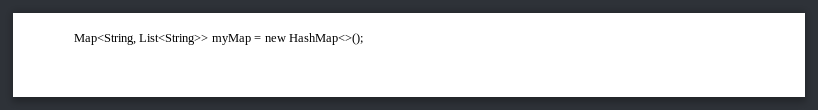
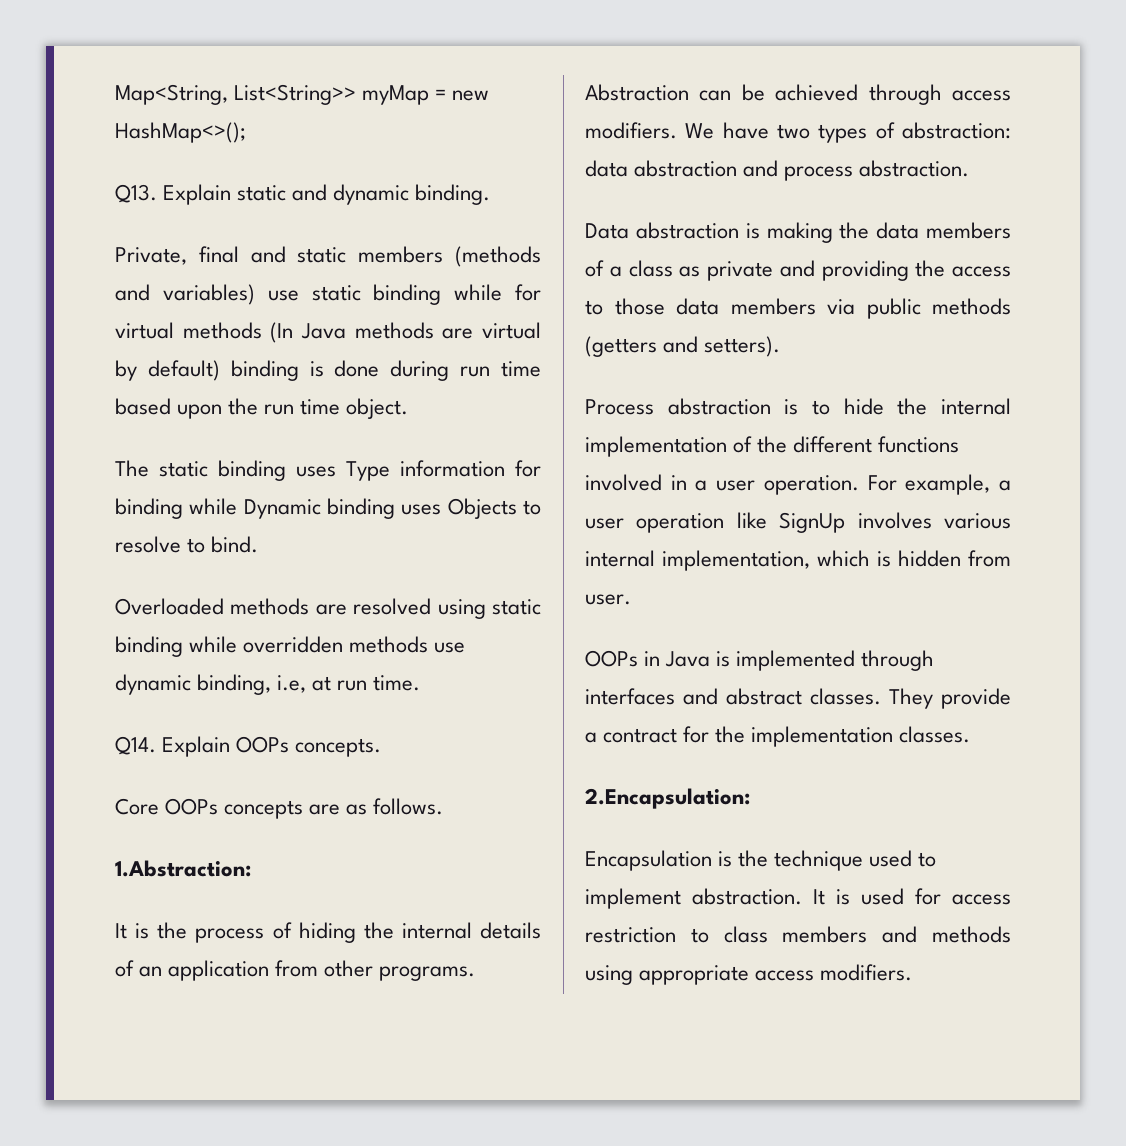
(363, 39) none -> [115,184,491,205] [115,246,541,267] [115,284,541,305] [115,322,541,343] [115,360,541,381] [115,398,409,419] [115,460,541,481] [115,498,541,519] [115,536,259,553] [115,598,541,619] [115,636,466,657] [115,674,421,695] [115,736,382,757] [115,798,444,819] [115,860,251,877] [115,922,541,943] [115,960,476,981] [585,84,1011,105] [585,122,1011,143] [585,160,970,181] [585,222,1011,243] [585,260,1011,281] [585,298,1011,319] [585,336,781,357] [585,398,1011,415] [585,436,960,457] [585,474,1011,495] [585,512,1011,533] [585,550,1011,571] [585,594,631,605] [585,650,935,671] [585,688,1011,709] [585,726,971,747] [585,788,750,809] [585,850,937,871] [585,888,1011,909] [585,926,1011,943] [585,964,913,985] // Q13. Explain static and dynamic binding. // Private, final and static members (methods and variables) use static binding while for virtual methods (In Java methods are virtual by default) binding is done during run time based upon the run time object. // The static binding uses Type information for binding while Dynamic binding uses Objects to resolve to bind. // Overloaded methods are resolved using static binding while overridden methods use dynamic binding, i.e, at run time. // Q14. Explain OOPs concepts. // Core OOPs concepts are as follows. // 1.Abstraction: // It is the process of hiding the internal details of an application from other programs. Abstraction can be achieved through access modifiers. We have two types of abstraction: data abstraction and process abstraction. // Data abstraction is making the data members of a class as private and providing the access to those data members via public methods (getters and setters). // Process abstraction is to hide the internal implementation of the different functions involved in a user operation. For example, a user operation like SignUp involves various internal implementation, which is hidden from user. // OOPs in Java is implemented through interfaces and abstract classes. They provide a contract for the implementation classes. // 2.Encapsulation: // Encapsulation is the technique used to implement abstraction. It is used for access restriction to class members and methods using appropriate access modifiers.

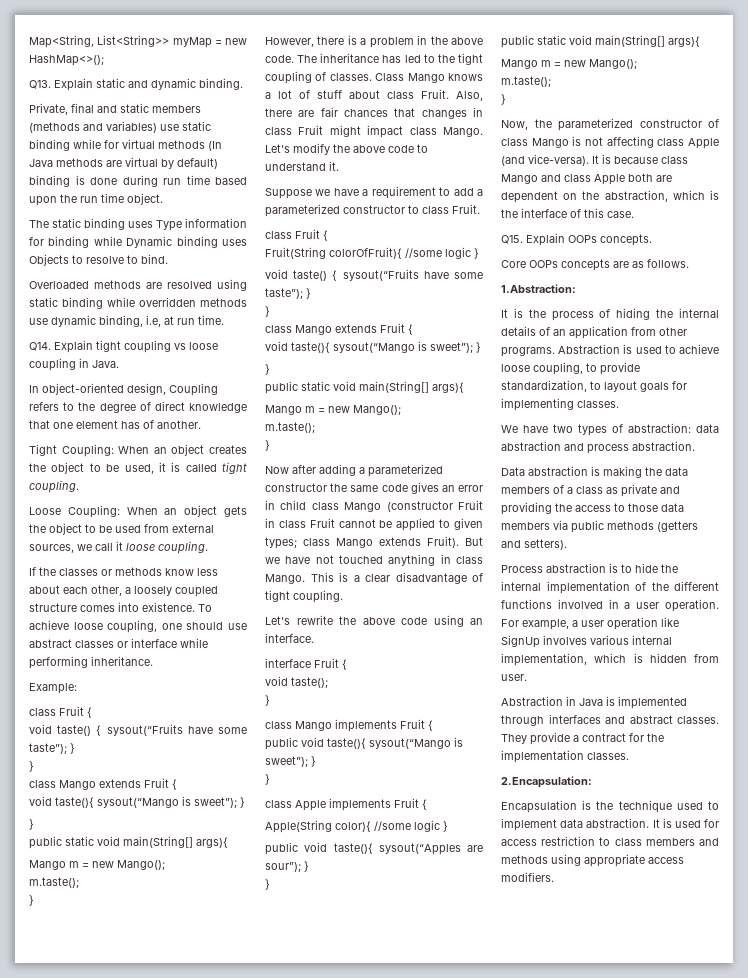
(231, 746) none -> [96,340,218,353] [29,358,119,371] [29,383,218,396] [29,401,247,413] [29,420,201,429] [29,444,247,457] [29,462,247,474] [29,480,79,493] [29,505,248,518] [29,523,214,535] [29,541,208,554] [29,567,218,576] [29,585,218,597] [29,602,212,612] [29,620,247,633] [29,638,208,648] [29,656,153,669] [29,683,77,694] [29,706,92,718] [29,724,247,736] [29,743,75,754] [29,761,34,772] [29,778,177,790] [29,796,245,808] [29,819,34,830] [29,836,228,849] [29,860,165,870] [29,877,79,888] [29,895,34,906] [265,35,483,48] [265,53,483,65] [265,71,483,84] [265,89,483,101] [265,107,483,119] [265,125,483,138] [265,143,428,155] [265,161,339,171] [265,186,483,199] [265,204,480,217] [265,229,328,241] [265,247,479,259] [265,269,483,281] [265,288,311,299] [265,306,270,317] [265,323,413,335] [265,341,481,353] [265,364,270,375] [265,381,464,394] [265,405,401,415] [265,422,315,433] [265,440,270,451] [265,464,443,477] [265,482,483,494] [265,500,483,512] [265,518,483,531] [265,536,483,549] [265,554,483,566] [265,572,483,584] [265,590,343,603] [265,615,483,627] [265,633,314,643] [265,658,347,670] [265,676,328,688] [265,695,270,706] [265,719,433,732] [265,737,463,750] [265,756,316,767] [265,774,270,785] [265,798,427,811] [265,820,448,833] [265,842,483,855] [265,861,309,872] [265,879,270,890] [501,35,700,48] [501,59,637,69] [501,76,551,87] [501,94,506,105] [501,118,719,131] [501,136,719,149] [501,154,688,166] [501,173,672,185] [501,190,719,203] [501,208,634,218] [501,233,565,246] tight coupling vs loose coupling in Java. // In object-oriented design, Coupling refers to the degree of direct knowledge that one element has of another. // Tight Coupling: When an object creates the object to be used, it is called tight coupling. // Loose Coupling: When an object gets the object to be used from external sources, we call it loose coupling. // If the classes or methods know less about each other, a loosely coupled structure comes into existence. To achieve loose coupling, one should use abstract classes or interface while performing inheritance. // Example: // class Fruit { // void taste() { sysout(“Fruits have some taste”); } // } // class Mango extends Fruit { // void taste(){ sysout(“Mango is sweet”); } // } // public static void main(String[] args){ // Mango m = new Mango(); // m.taste(); // } // However, there is a problem in the above code. The inheritance has led to the tight coupling of classes. Class Mango knows a lot of stuff about class Fruit. Also, there are fair chances that changes in class Fruit might impact class Mango. Let's modify the above code to understand it. // Suppose we have a requirement to add a parameterized constructor to class Fruit. // class Fruit { // Fruit(String colorOfFruit){ //some logic } // void taste() { sysout(“Fruits have some taste”); } // } // class Mango extends Fruit { // void taste(){ sysout(“Mango is sweet”); } // } // public static void main(String[] args){ // Mango m = new Mango(); // m.taste(); // } // Now after adding a parameterized constructor the same code gives an error in child class Mango (constructor Fruit in class Fruit cannot be applied to given types; class Mango extends Fruit). But we have not touched anything in class Mango. This is a clear disadvantage of tight coupling. // Let's rewrite the above code using an interface. // interface Fruit { // void taste(); // } // class Mango implements Fruit { // public void taste(){ sysout(“Mango is sweet”); } // } // class Apple implements Fruit { // Apple(String color){ //some logic } // public void taste(){ sysout(“Apples are sour”); } // } // public static void main(String[] args){ // Mango m = new Mango(); // m.taste(); // } // Now, the parameterized constructor of class Mango is not affecting class Apple (and vice-versa). It is because class Mango and class Apple both are dependent on the abstraction, which is the interface of this case. // Q15. Explain
[699,84,1011,105] [585,122,677,139] can be achieved through access modifiers. -> [623,344,719,354] [501,362,640,375] [501,380,687,392] [501,398,619,411] is used to achieve loose coupling, to provide standardization, to layout goals for implementing classes. //
[585,650,638,667] OOPs -> [501,696,563,706] Abstraction
(681, 898) none -> [560,819,584,828] data

